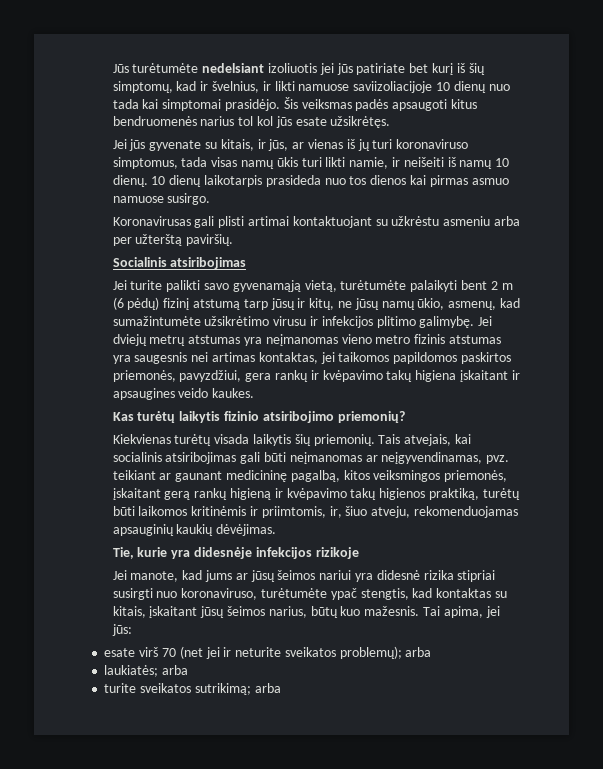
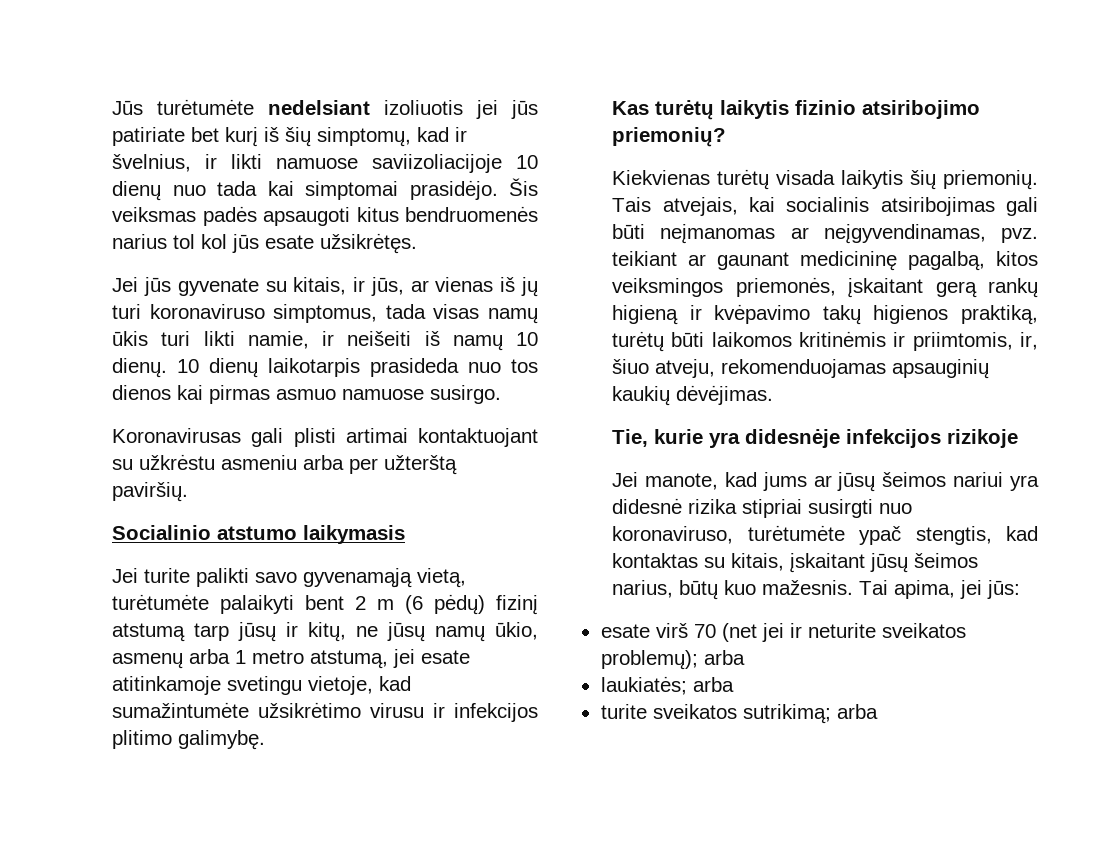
[112,257,247,269] Socialinis atsiribojimas -> [112,525,406,544] Socialinio atstumo laikymasis
[448,301,497,310] asmenų, -> [112,649,471,669] [112,676,374,695] asmenų arba 1 metro atstumą, jei esate atitinkamoje svetingu vietoje,
[478,316,493,326] [112,334,501,346] [112,352,511,364] [112,370,520,382] [112,388,255,400] Jei dviejų metrų atstumas yra neįmanomas vieno metro fizinis atstumas yra saugesnis nei artimas kontaktas, jei taikomos papildomos paskirtos priemonės, pavyzdžiui, gera rankų ir kvėpavimo takų higiena įskaitant ir apsaugines veido kaukes. -> (266, 740) none

